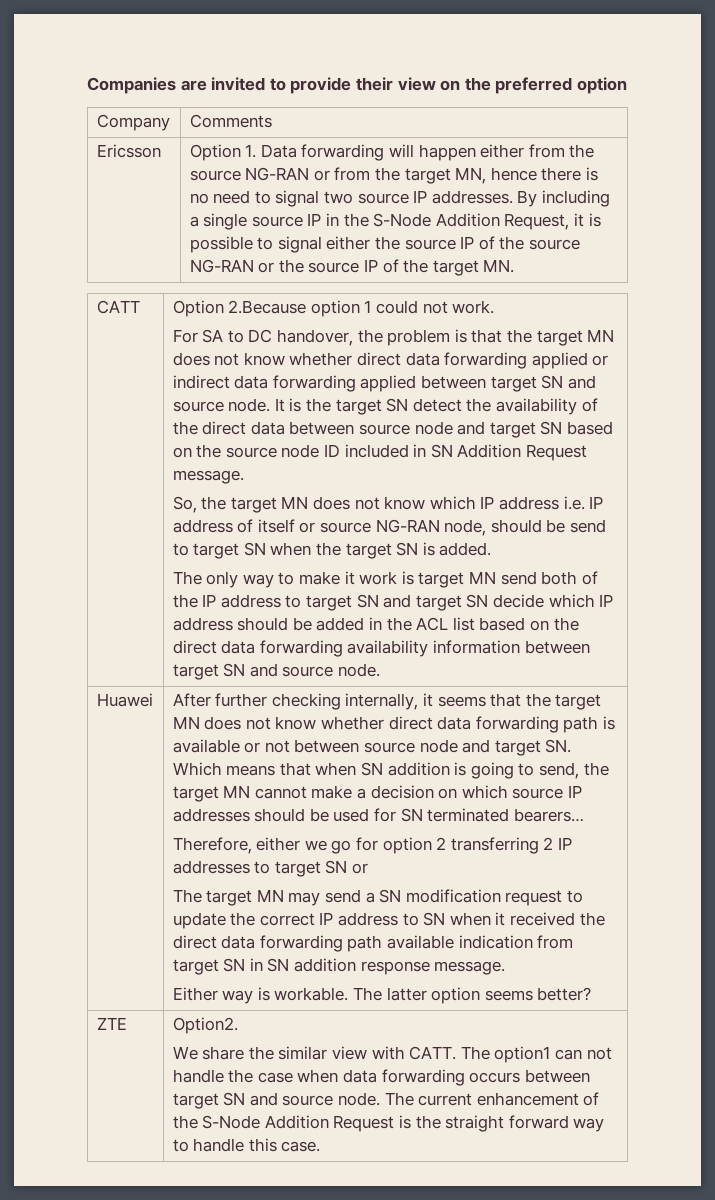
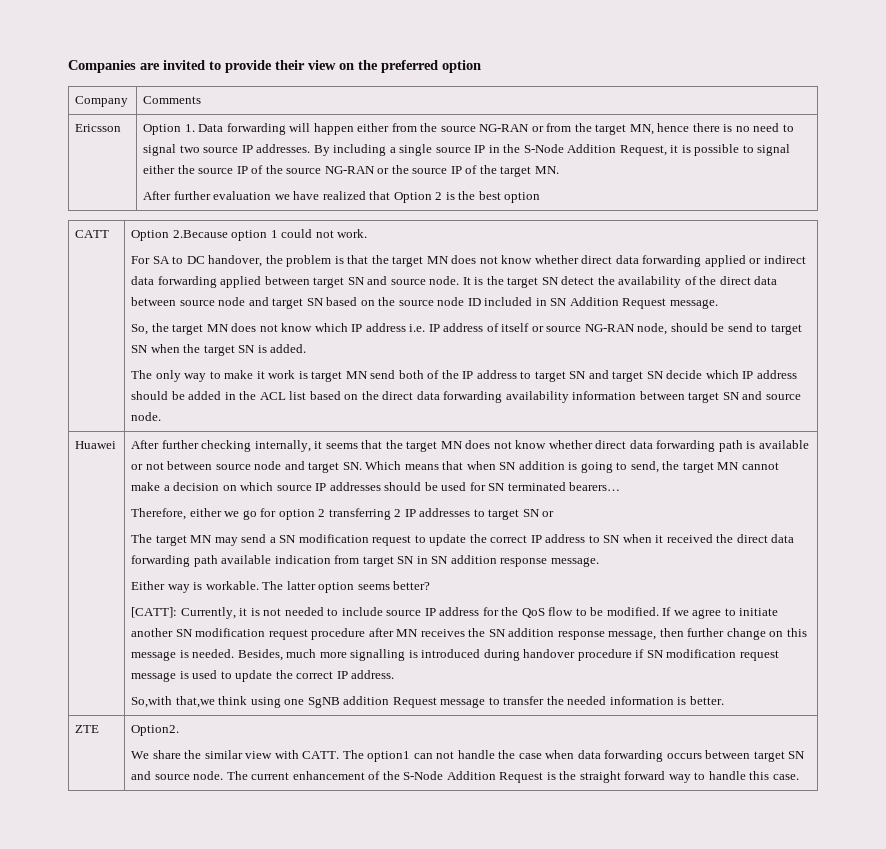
(515, 266) none -> [143,191,541,203] // After further evaluation we have realized that Option 2 is the best option
(592, 994) none -> [131,607,779,619] [131,628,807,640] [131,649,779,661] [131,670,395,682] [131,696,724,708] // [CATT]: Currently, it is not needed to include source IP address for the QoS flow to be modified. If we agree to initiate another SN modification request procedure after MN receives the SN addition response message, then further change on this message is needed. Besides, much more signalling is introduced during handover procedure if SN modification request message is used to update the correct IP address. // So,with that,we think using one SgNB addition Request message to transfer the needed information is better.

